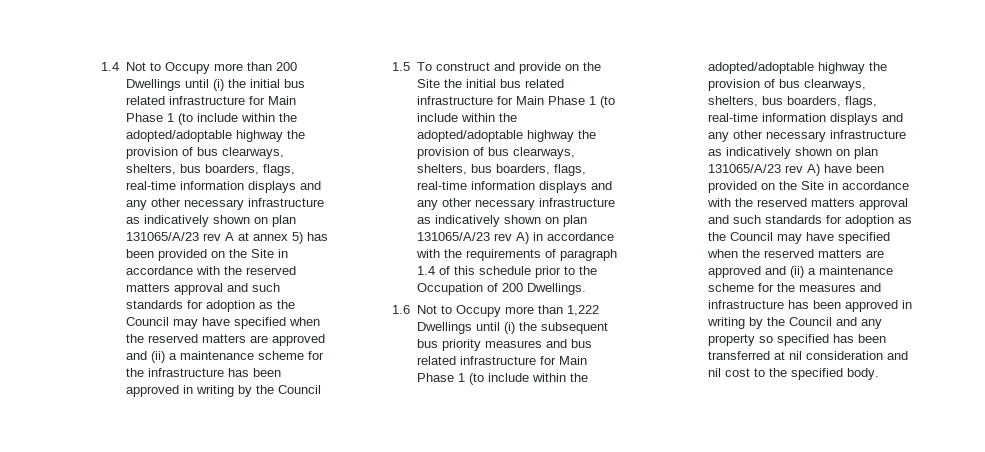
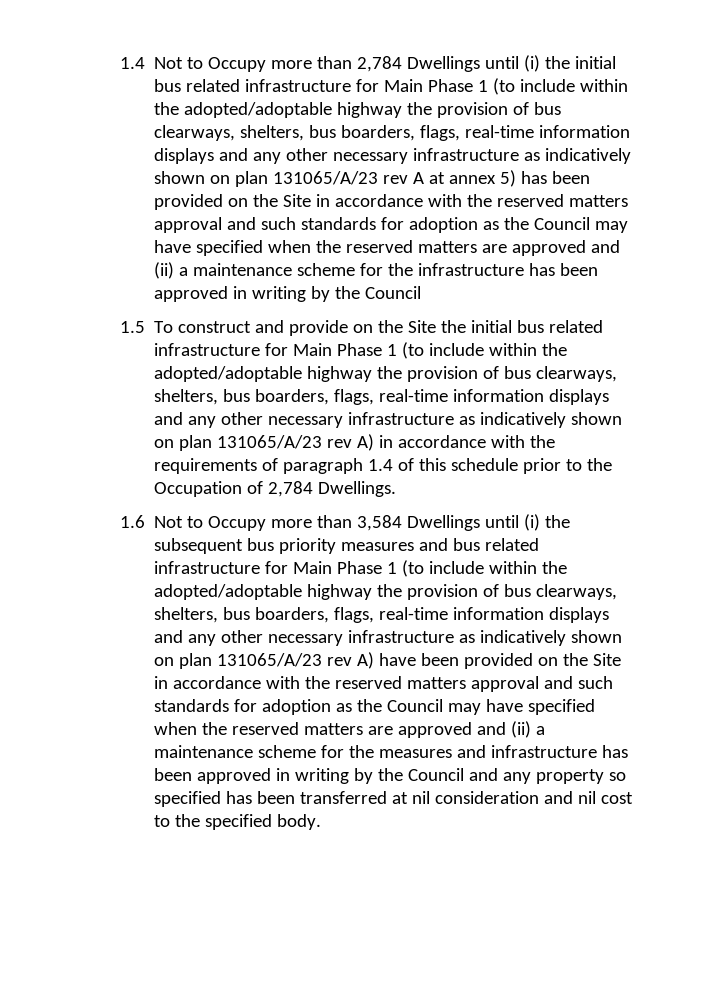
[275,62,297,71] 200 -> [357,56,403,72] 2,784
[501,283,523,292] 200 -> [268,481,314,497] 2,784
[566,305,599,316] 1,222 -> [357,515,403,531] 3,584

